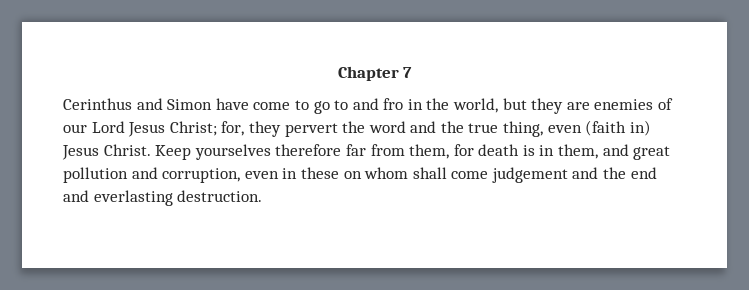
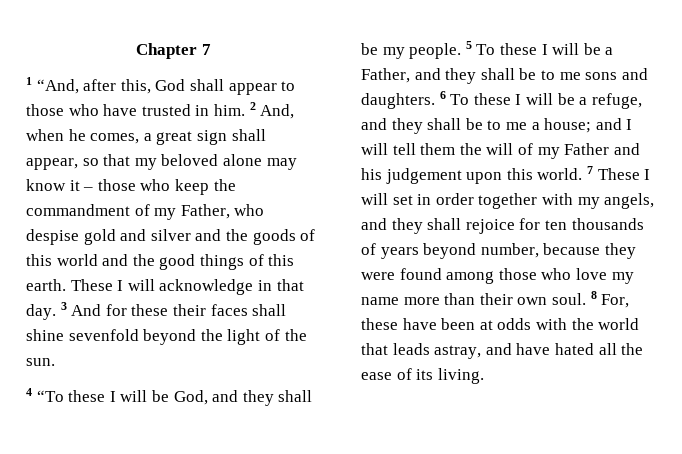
[63,98,674,114] [63,120,651,137] [62,144,671,160] [63,167,657,183] [63,190,263,206] Cerinthus and Simon have come to go to and fro in the world, but they are enemies of our Lord Jesus Christ; for, they pervert the word and the true thing, even (faith in) Jesus Christ. Keep yourselves therefore far from them, for death is in them, and great pollution and corruption, even in these on whom shall come judgement and the end and everlasting destruction. -> [26,77,296,95] [26,102,295,119] [26,129,266,145] [26,154,297,170] [26,179,236,195] [26,204,265,220] [26,229,316,245] [26,254,295,270] [26,279,304,295] [26,302,287,320] [26,329,307,345] [26,358,55,366] [26,388,313,406] [361,41,614,59] [361,68,648,84] [361,91,642,109] [361,118,633,134] [361,143,640,159] [361,166,651,184] [361,193,655,209] [361,218,644,234] [361,243,636,259] [361,268,634,284] [361,291,630,308] [361,318,640,330] [361,343,644,359] [361,368,484,384] 1 “And, after this, God shall appear to those who have trusted in him. 2 And, when he comes, a great sign shall appear, so that my beloved alone may know it – those who keep the commandment of my Father, who despise gold and silver and the goods of this world and the good things of this earth. These I will acknowledge in that day. 3 And for these their faces shall shine sevenfold beyond the light of the sun. // 4 “To these I will be God, and they shall be my people. 5 To these I will be a Father, and they shall be to me sons and daughters. 6 To these I will be a refuge, and they shall be to me a house; and I will tell them the will of my Father and his judgement upon this world. 7 These I will set in order together with my angels, and they shall rejoice for ten thousands of years beyond number, because they were found among those who love my name more than their own soul. 8 For, these have been at odds with the world that leads astray, and have hated all the ease of its living.

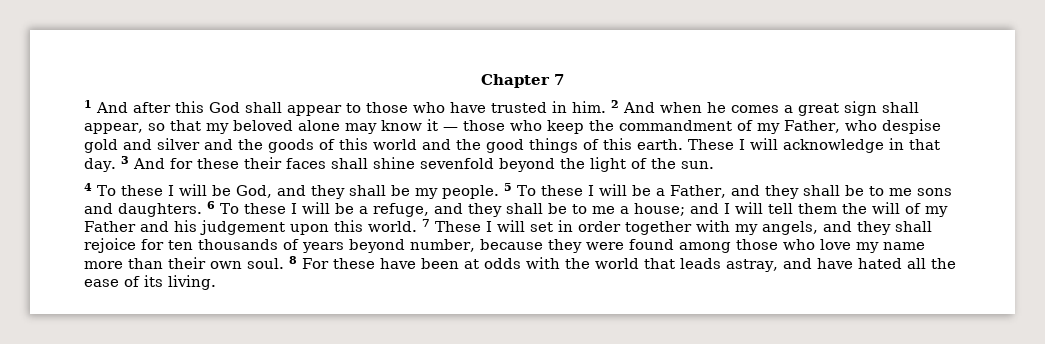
[36,79,151,94] “And, after this, -> [96,101,204,113] And after this
[260,104,295,119] And, -> [623,102,655,113] And
[90,133,140,144] comes, -> [731,105,779,113] comes
[83,187,94,191] – -> [442,127,458,131] —
[36,390,64,402] “To -> [97,185,116,196] To
[601,294,630,308] For, -> [302,258,329,269] For

